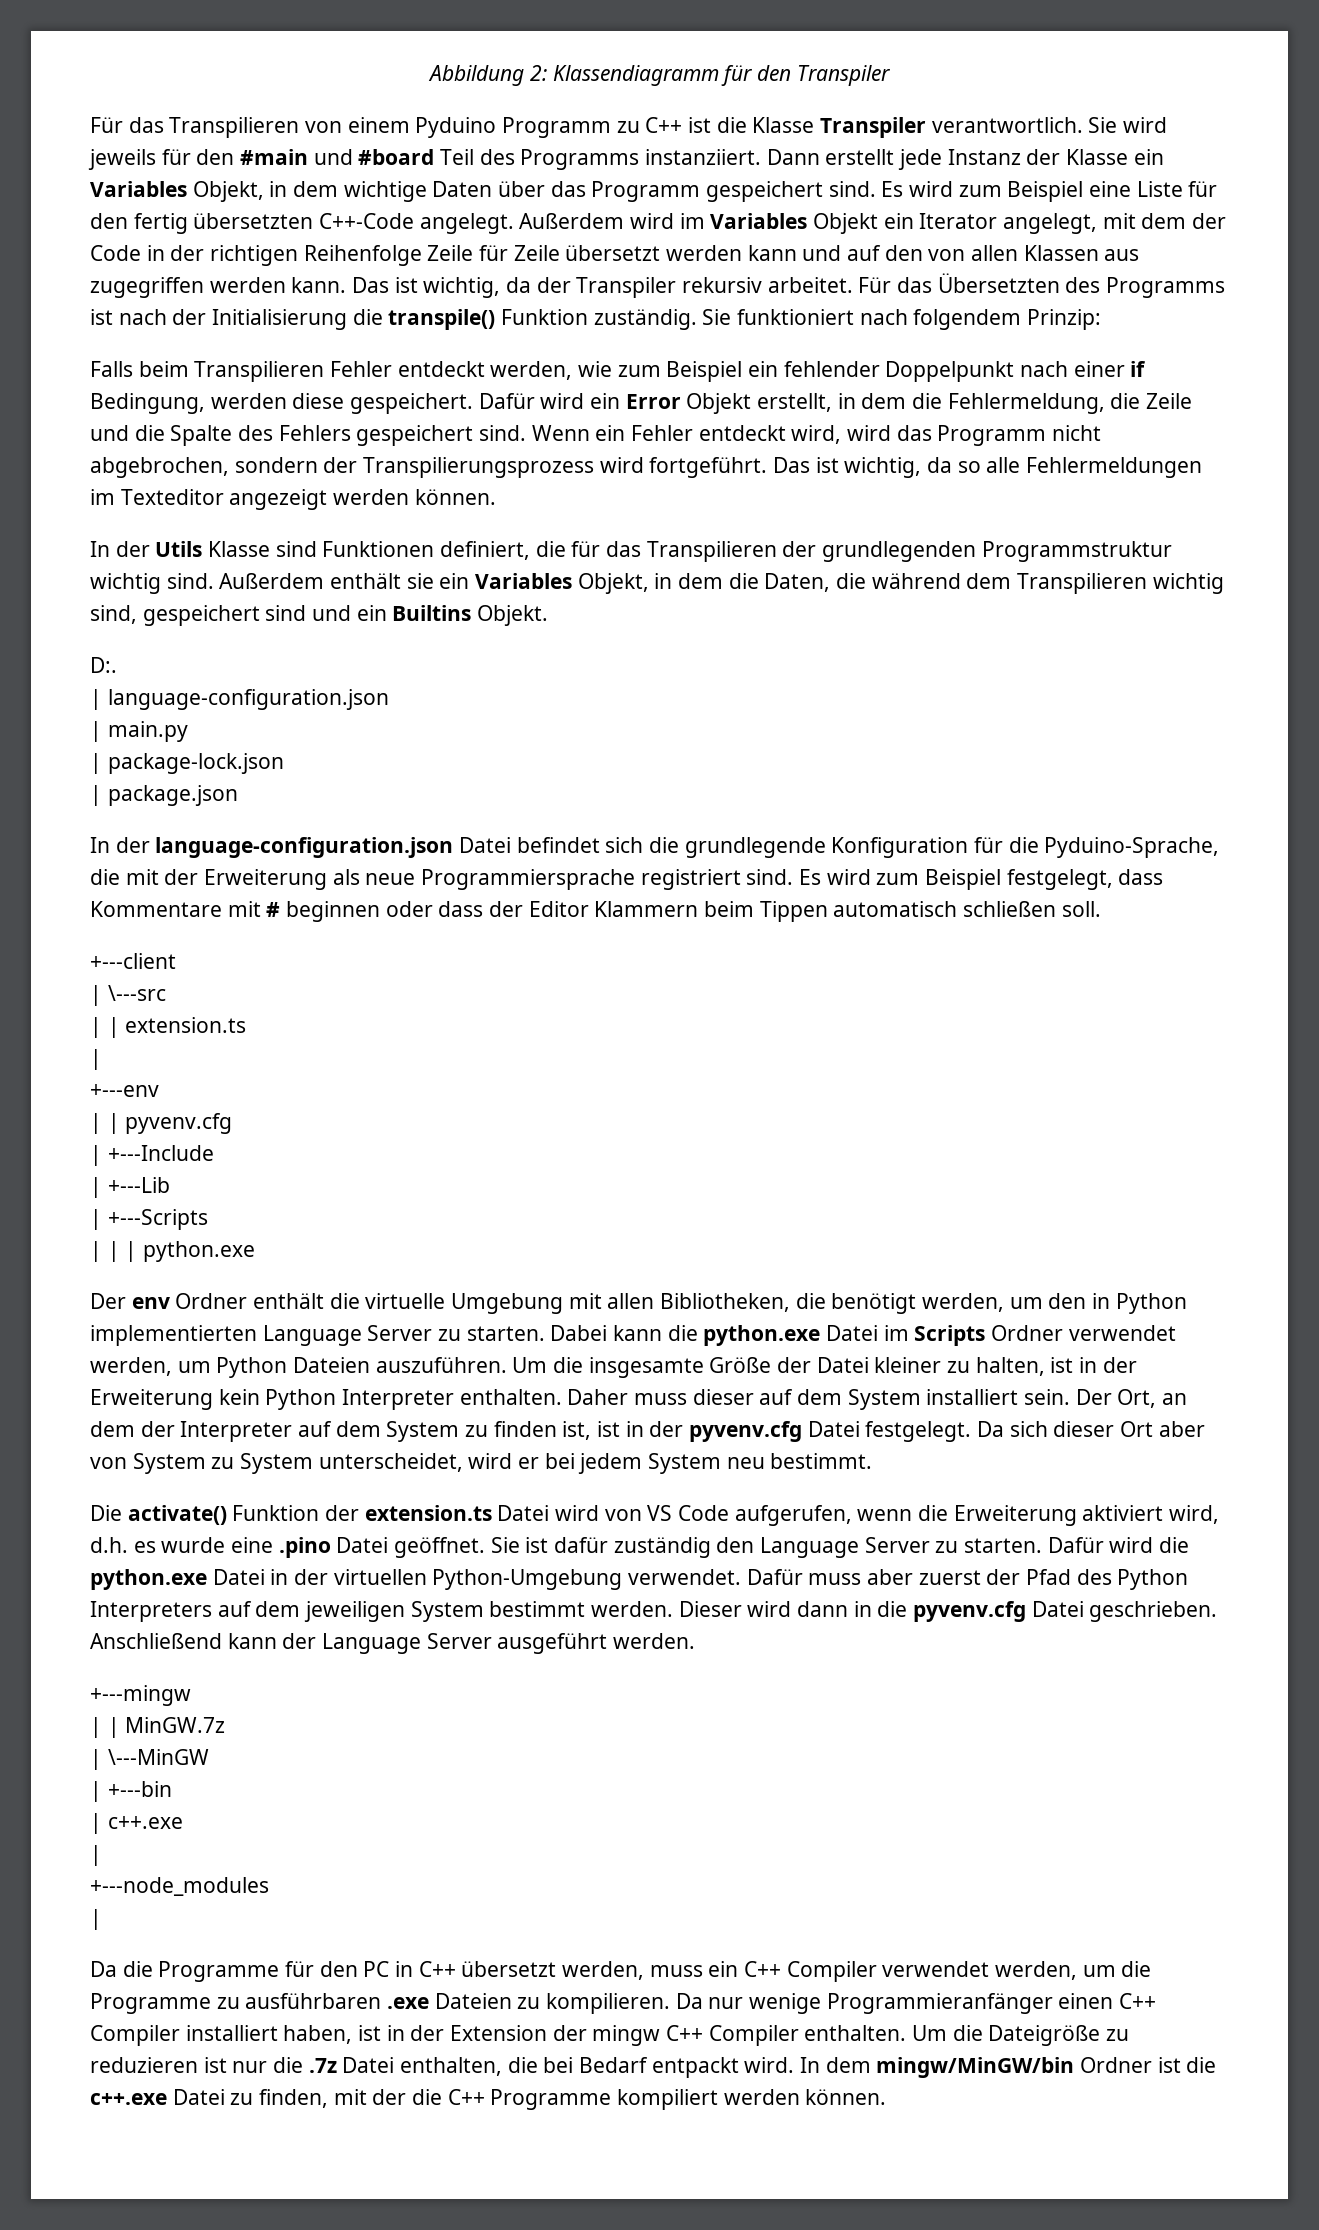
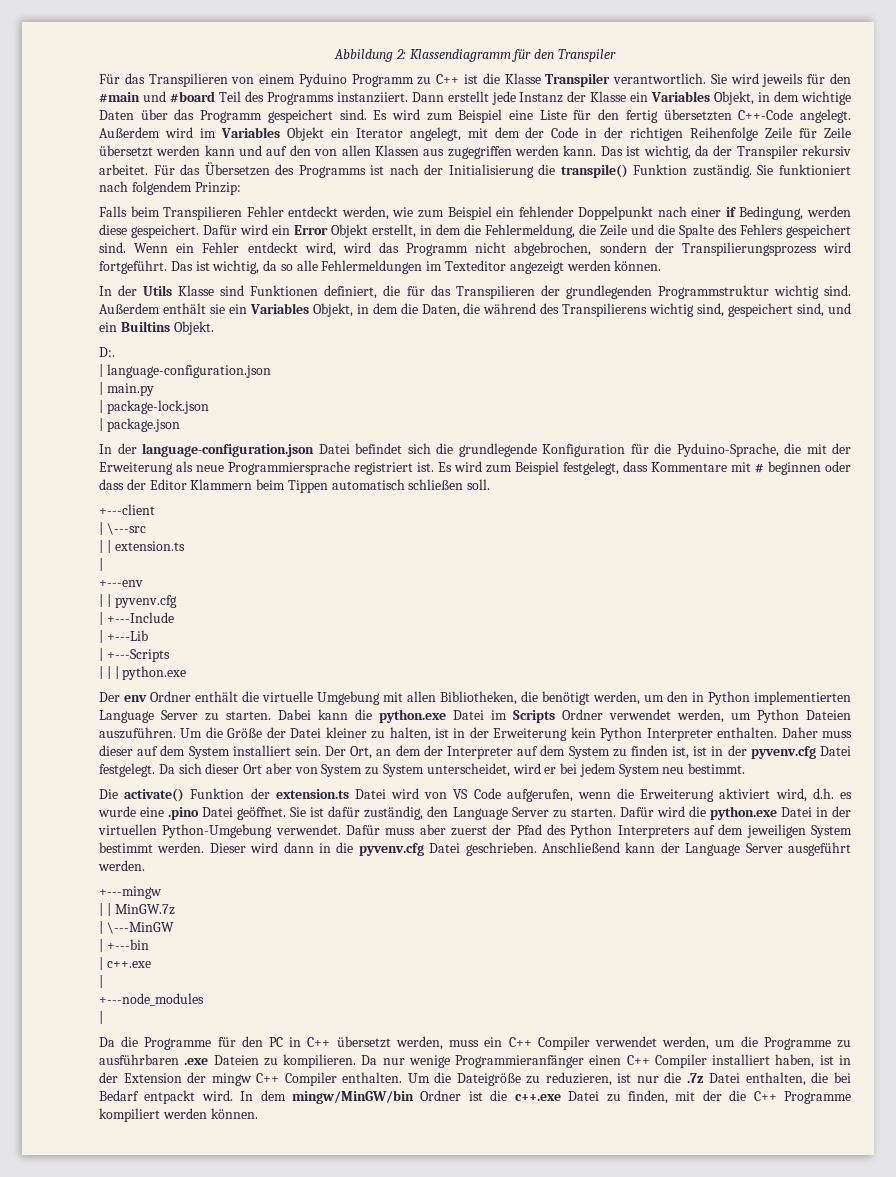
[937,273,1060,293] Übersetzten -> [204,162,270,176] Übersetzen
[966,573,1148,594] dem Transpilieren -> [540,303,648,317] des Transpilierens
[265,605,307,621] sind -> [797,303,825,317] sind,
[746,869,794,885] sind. -> [417,462,434,472] ist.
[588,1357,704,1378] insgesamte -> (223, 732) none
[613,1537,711,1558] zuständig -> [364,806,424,820] zuständig,
[90,2057,198,2073] reduzieren -> [545,1072,612,1086] reduzieren,

